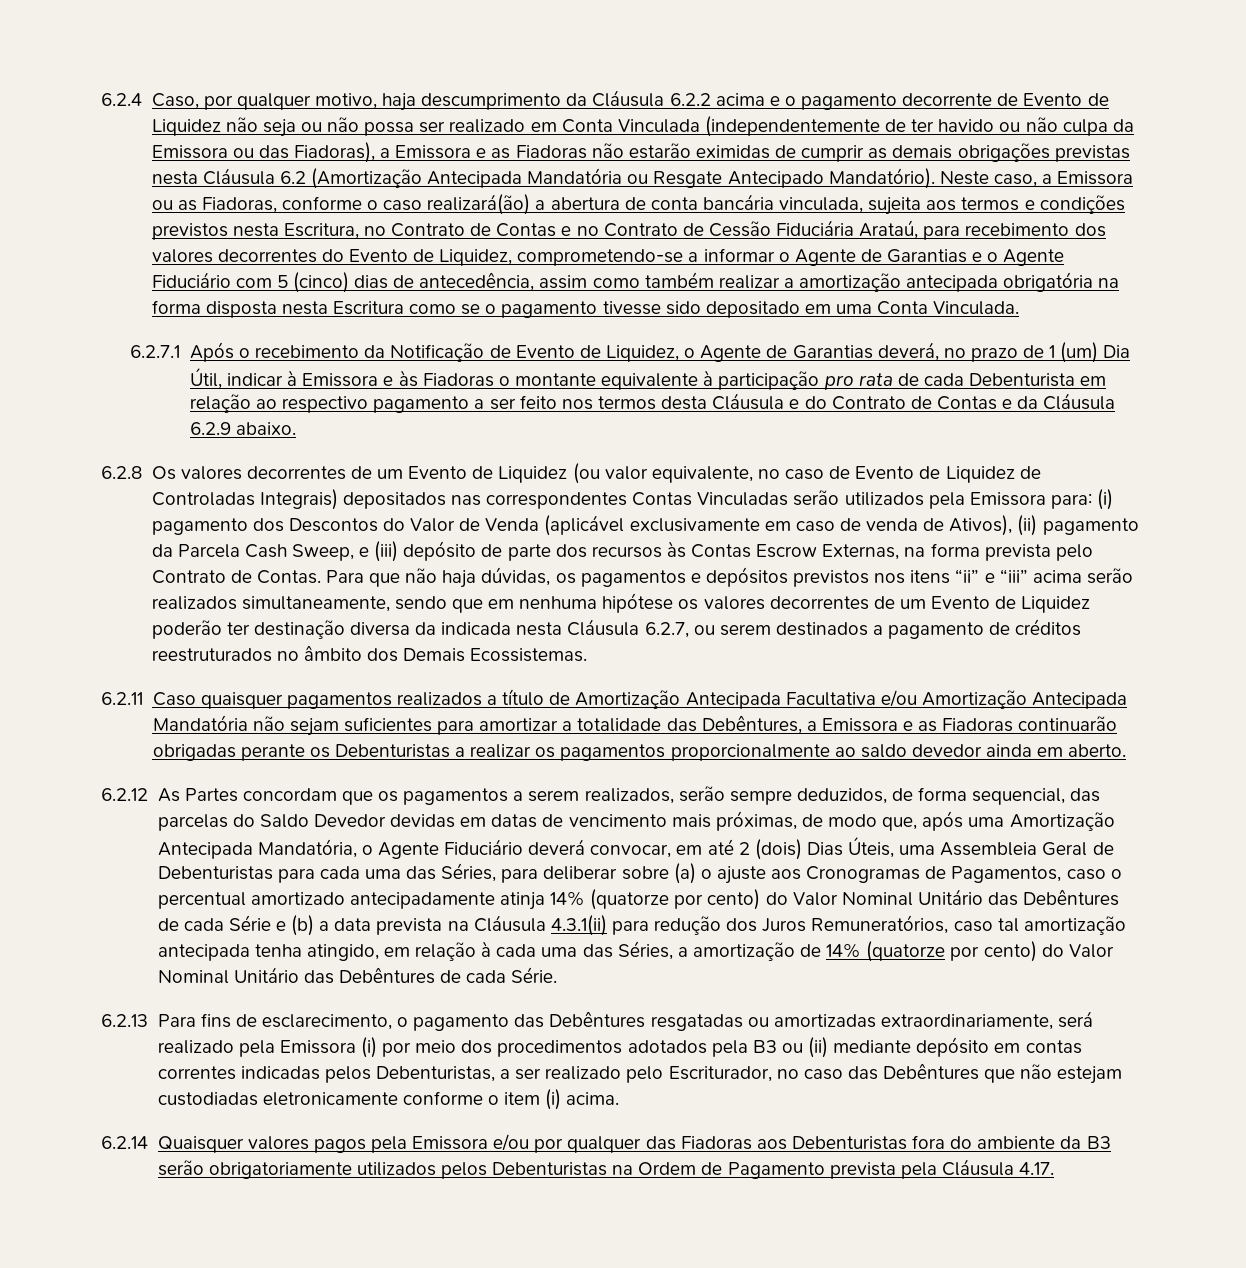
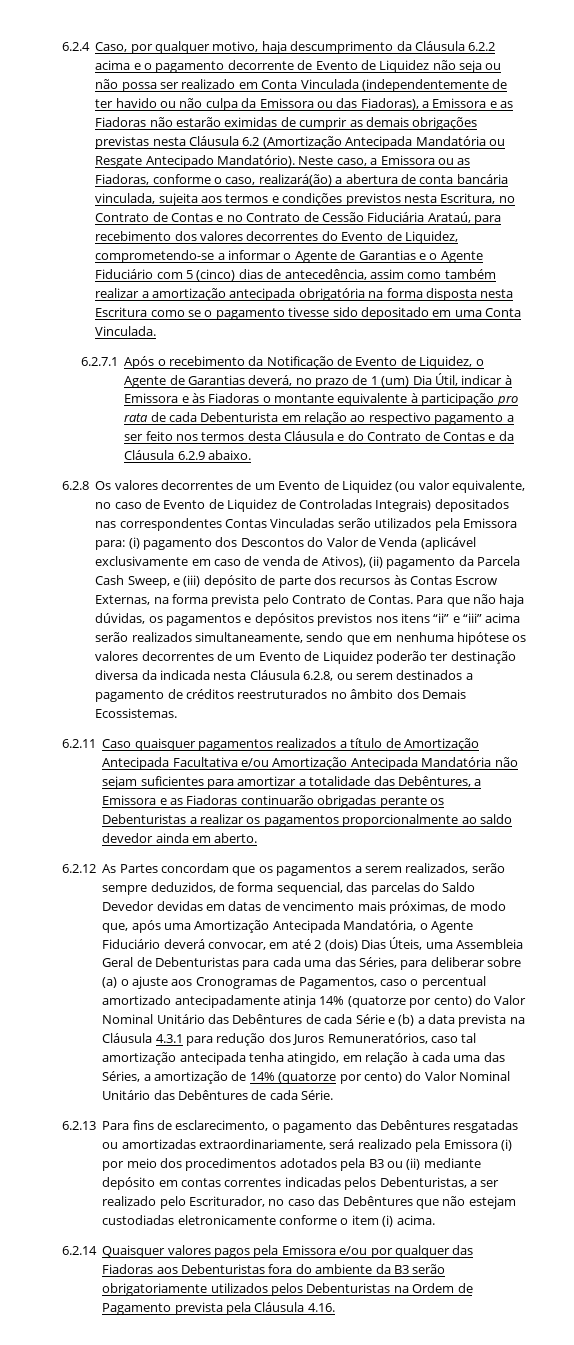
[383,200,423,211] caso -> [225,177,256,185] caso,
[644,622,689,638] 6.2.7, -> [303,671,334,681] 6.2.8,
[550,915,607,936] 4.3.1(ii) -> [155,1034,183,1043] 4.3.1
[1019,1162,1055,1175] 4.17. -> [307,1303,335,1312] 4.16.

